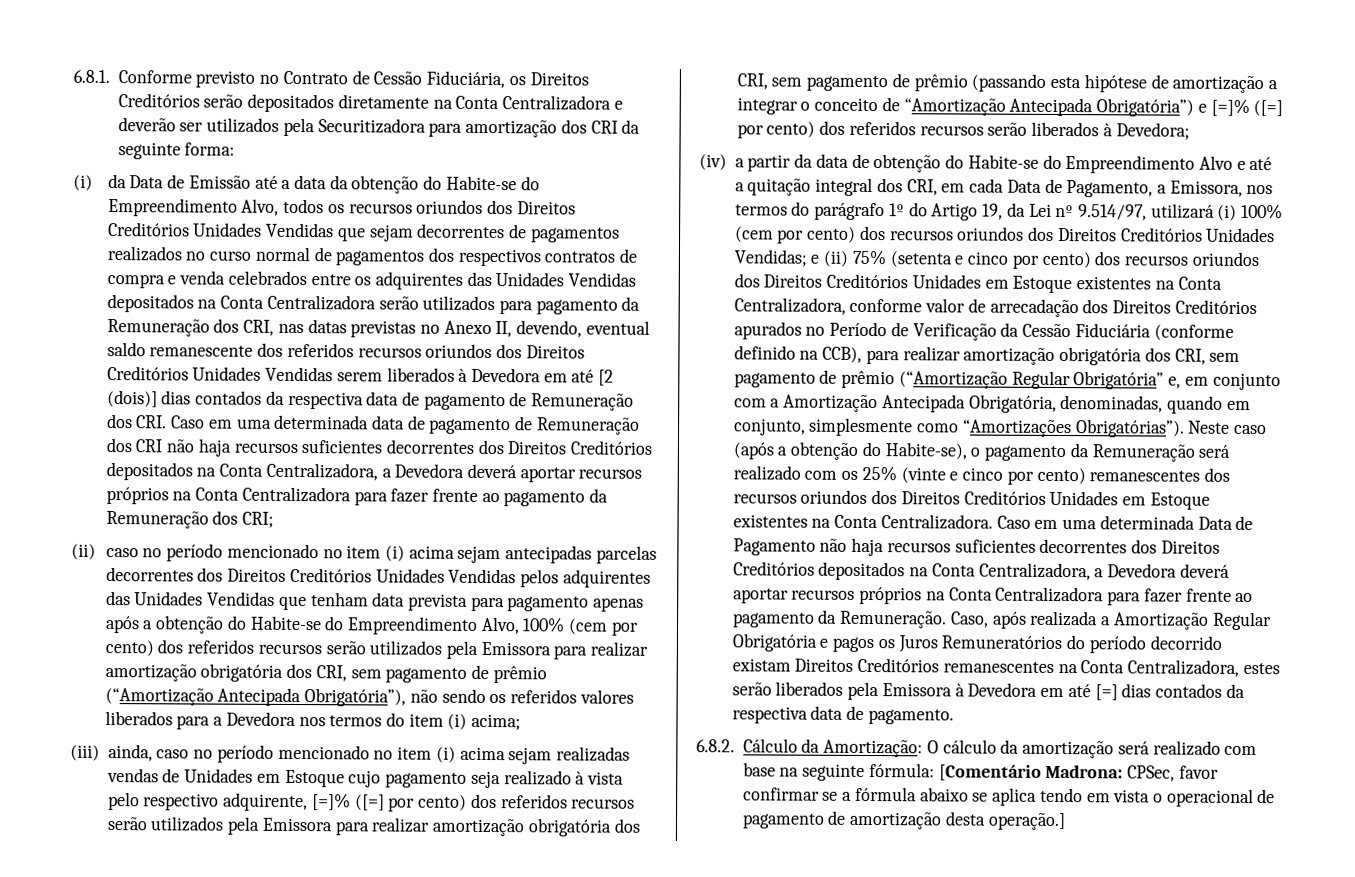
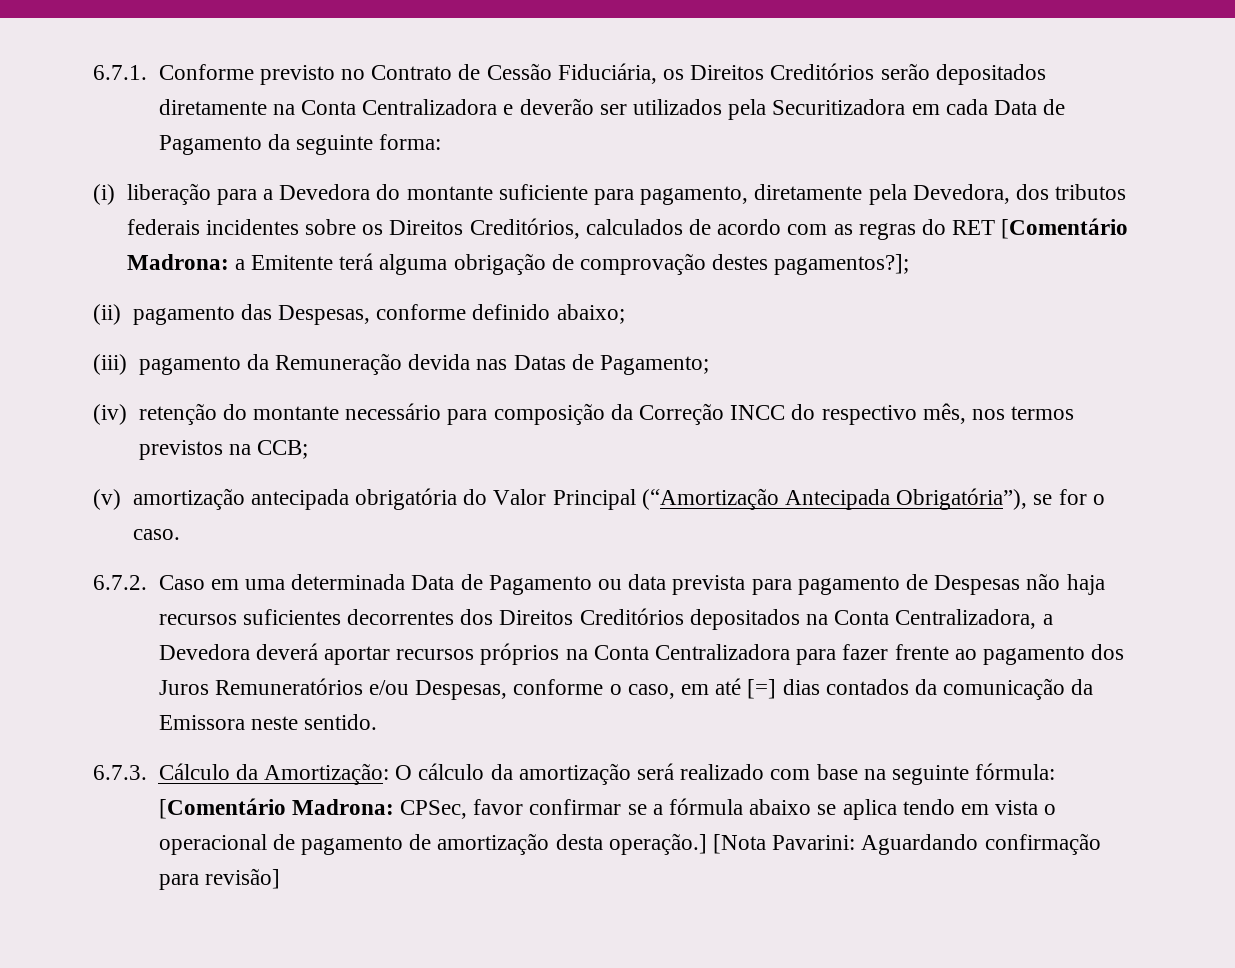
[73,69,110,84] 6.8.1. -> [93,65,147,80] 6.7.1.
[428,119,618,138] para amortização dos CRI -> [911,99,1066,115] [158,135,262,155] em cada Data de Pagamento
[107,174,540,194] [107,198,576,217] [107,222,620,243] [106,246,638,267] [106,270,637,290] [106,294,641,315] [106,318,650,338] [106,342,585,359] [106,366,615,386] [106,390,635,411] [106,414,640,435] [105,438,163,453] da Data de Emissão até a data da obtenção do Habite-se do Empreendimento Alvo, todos os recursos oriundos dos Direitos Creditórios Unidades Vendidas que sejam decorrentes de pagamentos realizados no curso normal de pagamentos dos respectivos contratos de compra e venda celebrados entre os adquirentes das Unidades Vendidas depositados na Conta Centralizadora serão utilizados para pagamento da Remuneração dos CRI, nas datas previstas no Anexo II, devendo, eventual saldo remanescente dos referidos recursos oriundos dos Direitos Creditórios Unidades Vendidas serem liberados à Devedora em até [2 (dois)] dias contados da respectiva data de pagamento de Remuneração dos CRI. Caso em uma determinada data de pagamento de Remuneração dos CRI -> [126,183,1127,205] [126,218,1129,240] [126,253,910,275] [93,304,625,325] [93,353,709,375] [93,403,1075,425] [138,440,308,460] [93,488,1105,510] [132,529,180,540] [93,574,1021,595] liberação para a Devedora do montante suficiente para pagamento, diretamente pela Devedora, dos tributos federais incidentes sobre os Direitos Creditórios, calculados de acordo com as regras do RET [Comentário Madrona: a Emitente terá alguma obrigação de comprovação destes pagamentos?]; // (ii) pagamento das Despesas, conforme definido abaixo; // (iii) pagamento da Remuneração devida nas Datas de Pagamento; // (iv) retenção do montante necessário para composição da Correção INCC do respectivo mês, nos termos previstos na CCB; // (v) amortização antecipada obrigatória do Valor Principal (“Amortização Antecipada Obrigatória”), se for o caso. // 6.7.2. Caso em uma determinada Data de Pagamento ou data prevista para pagamento de Despesas
[589,488,609,503] [105,510,275,529] [71,543,657,564] [105,567,651,588] [105,591,645,612] [104,615,639,636] [104,639,649,660] [104,663,547,684] [104,687,634,707] [104,711,522,731] [70,744,631,765] [106,768,625,789] [107,792,636,812] [106,816,641,837] [736,73,1278,94] [736,97,1284,117] [736,120,1190,140] [699,153,1273,174] [734,177,1274,198] [734,201,1284,221] [734,225,1276,244] [733,249,1259,269] [733,273,1222,294] [733,297,1257,318] [733,321,1234,341] [733,345,1241,366] [733,369,1281,391] [733,394,1251,414] [733,417,1268,438] [732,441,1231,462] [732,465,1230,485] [732,489,1210,510] [732,514,1254,531] [732,537,1220,557] [732,561,1230,581] [732,586,1254,606] [732,609,1272,631] [731,633,1222,654] [731,657,1280,677] [731,681,1038,701] da Remuneração dos CRI; // (ii) caso no período mencionado no item (i) acima sejam antecipadas parcelas decorrentes dos Direitos Creditórios Unidades Vendidas pelos adquirentes das Unidades Vendidas que tenham data prevista para pagamento apenas após a obtenção do Habite-se do Empreendimento Alvo, 100% (cem por cento) dos referidos recursos serão utilizados pela Emissora para realizar amortização obrigatória dos CRI, sem pagamento de prêmio (“Amortização Antecipada Obrigatória”), não sendo os referidos valores liberados para a Devedora nos termos do item (i) acima; // (iii) ainda, caso no período mencionado no item (i) acima sejam realizadas vendas de Unidades em Estoque cujo pagamento seja realizado à vista pelo respectivo adquirente, [=]% ([=] por cento) dos referidos recursos serão utilizados pela Emissora para realizar amortização obrigatória dos CRI, sem pagamento de prêmio (passando esta hipótese de amortização a integrar o conceito de “Amortização Antecipada Obrigatória”) e [=]% ([=] por cento) dos referidos recursos serão liberados à Devedora; // (iv) a partir da data de obtenção do Habite-se do Empreendimento Alvo e até a quitação integral dos CRI, em cada Data de Pagamento, a Emissora, nos termos do parágrafo 1º do Artigo 19, da Lei nº 9.514/97, utilizará (i) 100% (cem por cento) dos recursos oriundos dos Direitos Creditórios Unidades Vendidas; e (ii) 75% (setenta e cinco por cento) dos recursos oriundos dos Direitos Creditórios Unidades em Estoque existentes na Conta Centralizadora, conforme valor de arrecadação dos Direitos Creditórios apurados no Período de Verificação da Cessão Fiduciária (conforme definido na CCB), para realizar amortização obrigatória dos CRI, sem pagamento de prêmio (“Amortização Regular Obrigatória” e, em conjunto com a Amortização Antecipada Obrigatória, denominadas, quando em conjunto, simplesmente como “Amortizações Obrigatórias”). Neste caso (após a obtenção do Habite-se), o pagamento da Remuneração será realizado com os 25% (vinte e cinco por cento) remanescentes dos recursos oriundos dos Direitos Creditórios Unidades em Estoque existentes na Conta Centralizadora. Caso em uma determinada Data de Pagamento não haja recursos suficientes decorrentes dos Direitos Creditórios depositados na Conta Centralizadora, a Devedora deverá aportar recursos próprios na Conta Centralizadora para fazer frente ao pagamento da Remuneração. Caso, após realizada a Amortização Regular Obrigatória e pagos os Juros Remuneratórios do período decorrido existam Direitos Creditórios remanescentes na Conta Centralizadora, estes serão liberados pela Emissora à Devedora -> [1091,644,1125,660] [158,678,675,700] dos Juros Remuneratórios e/ou Despesas, conforme o caso,
[731,705,954,725] [696,739,735,753] respectiva data de pagamento. // 6.8.2. -> [943,678,1094,700] [158,714,377,730] [93,765,147,780] comunicação da Emissora neste sentido. // 6.7.3.
(1066, 821) none -> [712,833,1101,855] [158,868,280,890] [Nota Pavarini: Aguardando confirmação para revisão]

